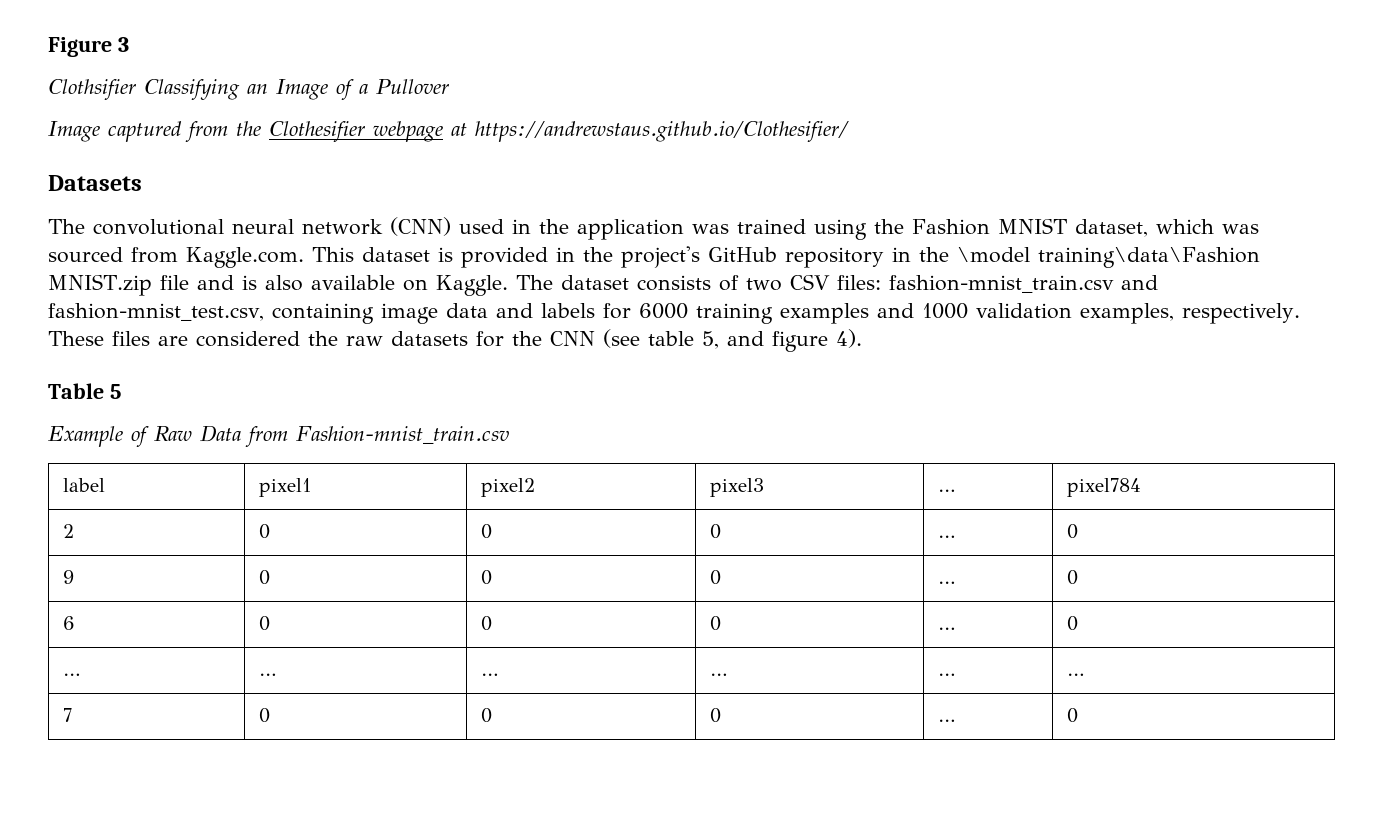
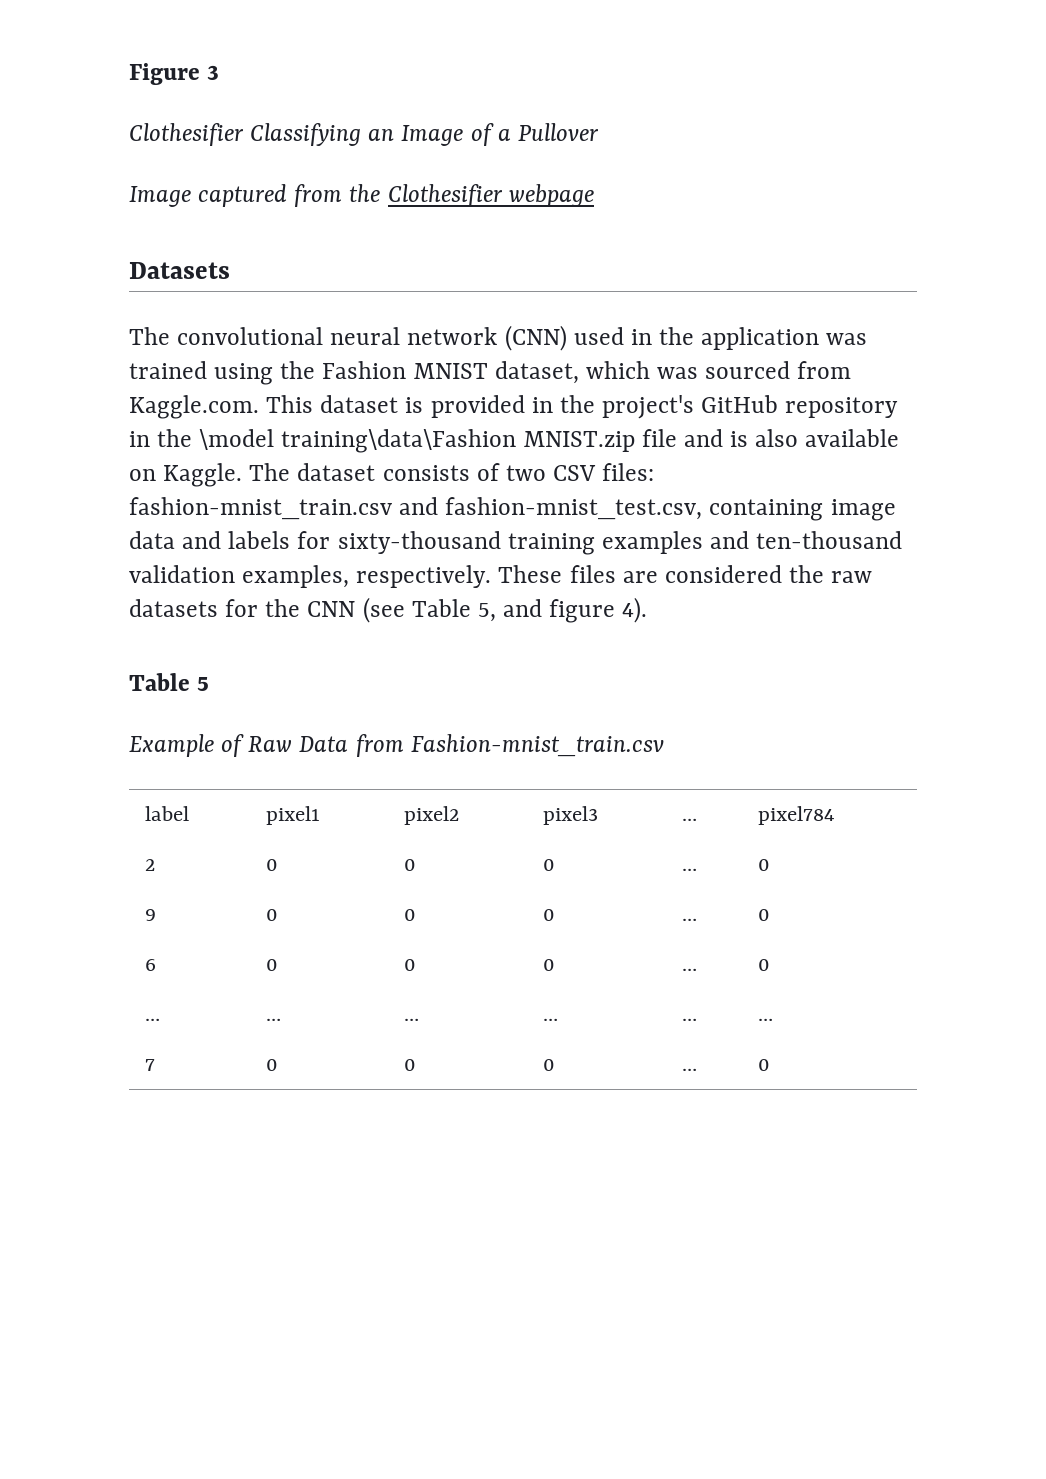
[48,79,136,100] Clothsifier -> [129,123,244,146] Clothesifier
[451,121,849,142] at https://andrewstaus.github.io/Clothesifier/ -> (594, 195) none
[638,303,688,319] 6000 -> [337,531,501,554] sixty-thousand
[921,303,968,319] 1000 -> [756,531,903,549] ten-thousand
[648,331,694,346] table -> [411,599,471,617] Table

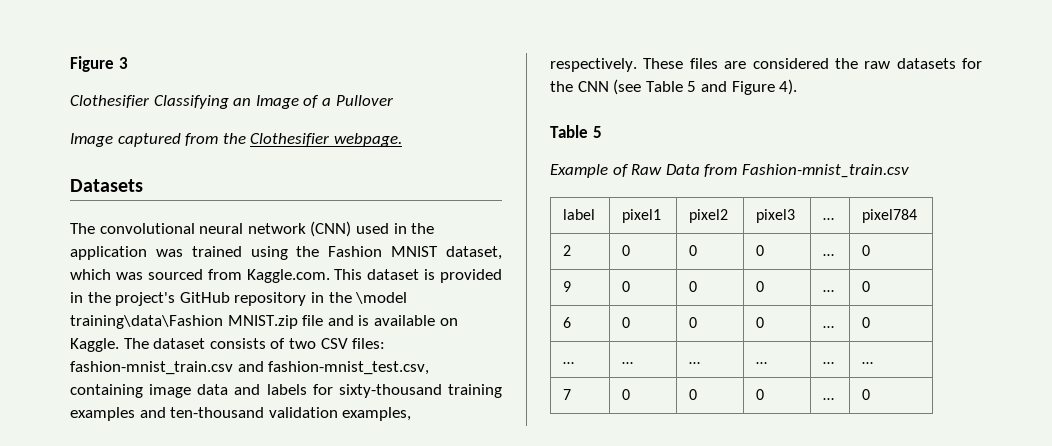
[508,184,594,207] webpage -> [333,133,402,147] webpage.
[755,429,799,447] also -> (370, 320) none
[477,599,616,623] 5, and figure -> [687,81,775,95] 5 and Figure

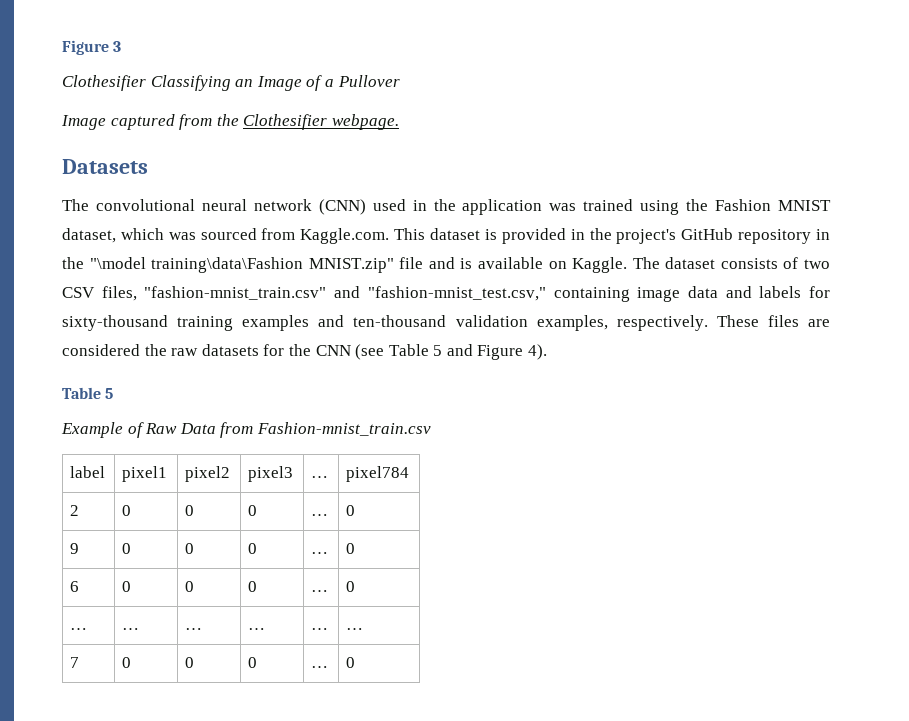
[355,292,408,304] [70,315,298,329] \model training\data\Fashion MNIST.zip -> [89,257,394,273] "\model training\data\Fashion MNIST.zip"
[352,338,386,349] [70,361,430,375] files: fashion-mnist_train.csv and fashion-mnist_test.csv, -> [101,286,546,301] files, "fashion-mnist_train.csv" and "fashion-mnist_test.csv,"

